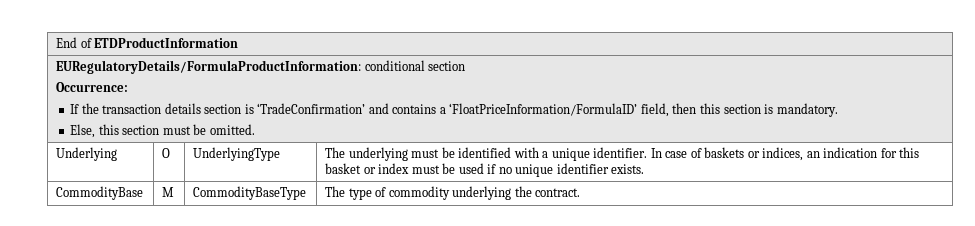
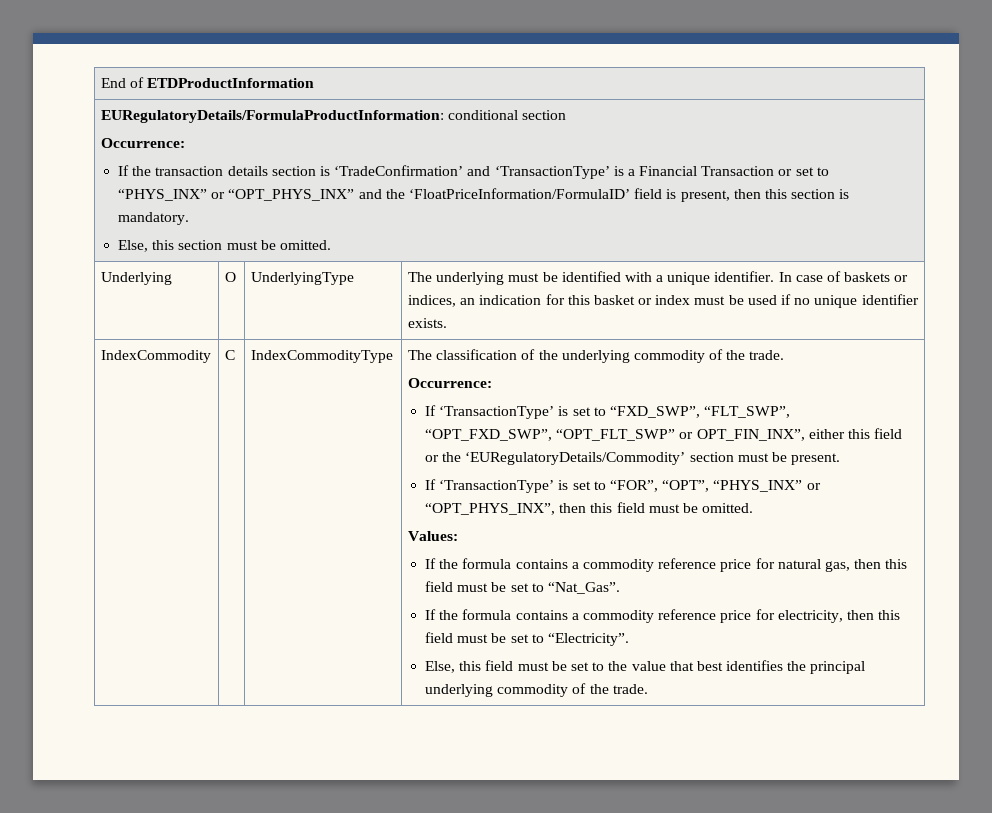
[392,103,669,117] contains a ‘FloatPriceInformation/FormulaID’ field, -> [494,166,829,179] [118,188,730,202] ‘TransactionType’ is a Financial Transaction or set to “PHYS_INX” or “OPT_PHYS_INX” and the ‘FloatPriceInformation/FormulaID’ field is present,
[56,186,144,200] [162,187,175,197] [193,186,307,200] [325,186,581,200] CommodityBase | M | CommodityBaseType | The type of commodity underlying the contract. -> [100,350,211,363] [224,350,235,360] [250,350,393,363] [407,349,785,363] [407,378,492,388] [425,405,791,419] [425,428,903,441] [425,452,841,465] [425,479,821,493] [425,502,754,515] [407,531,458,541] [425,558,908,572] [425,581,620,594] [425,609,901,623] [425,632,629,646] [425,660,866,674] [425,683,648,697] IndexCommodity | C | IndexCommodityType | The classification of the underlying commodity of the trade. // Occurrence: // If ‘TransactionType’ is set to “FXD_SWP”, “FLT_SWP”, “OPT_FXD_SWP”, “OPT_FLT_SWP” or OPT_FIN_INX”, either this field or the ‘EURegulatoryDetails/Commodity’ section must be present. // If ‘TransactionType’ is set to “FOR”, “OPT”, “PHYS_INX” or “OPT_PHYS_INX”, then this field must be omitted. // Values: // If the formula contains a commodity reference price for natural gas, then this field must be set to “Nat_Gas”. // If the formula contains a commodity reference price for electricity, then this field must be set to “Electricity”. // Else, this field must be set to the value that best identifies the principal underlying commodity of the trade.

